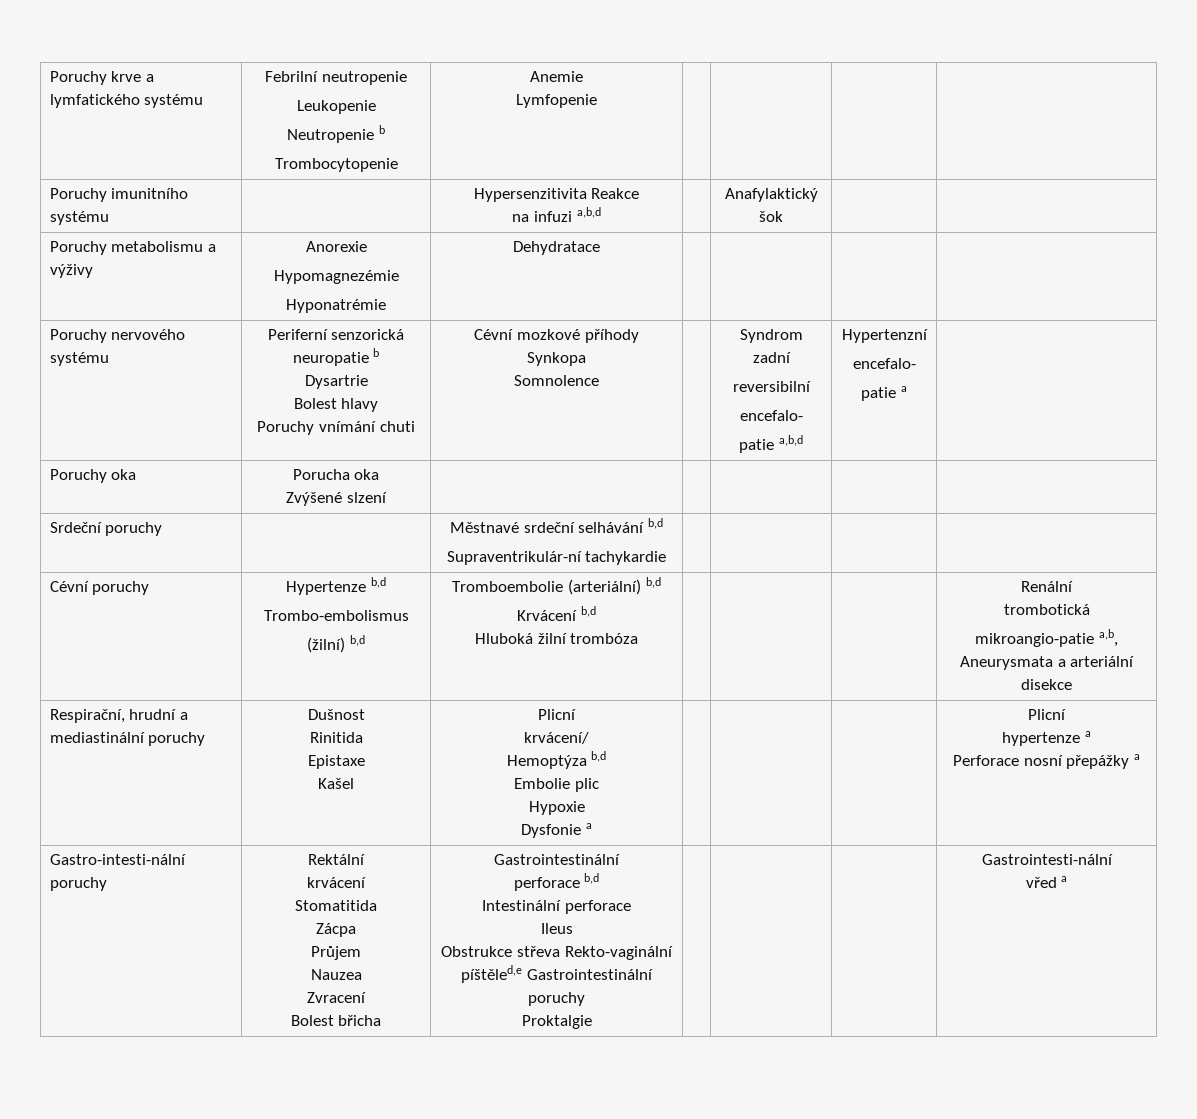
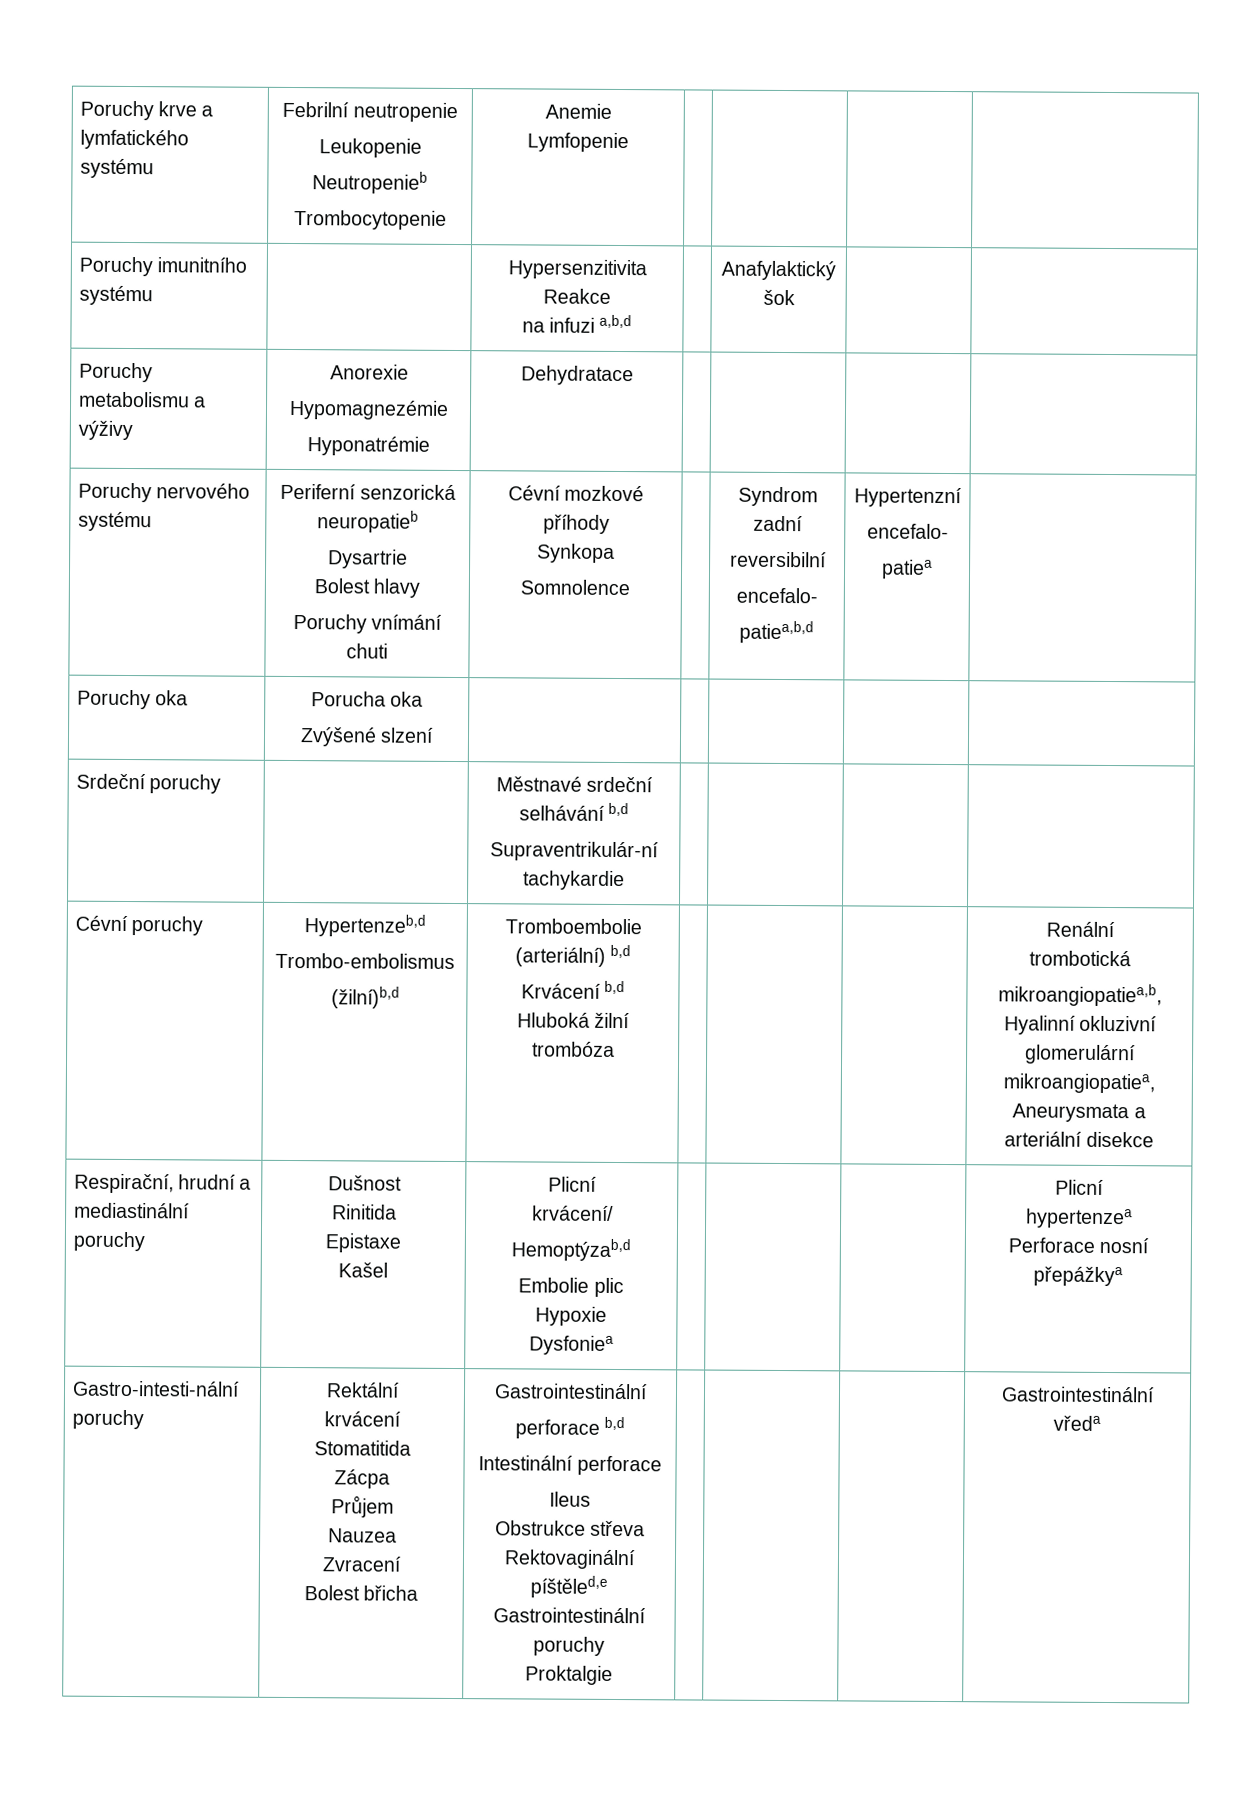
[287,125,385,143] Neutropenie b -> [312,171,428,194] Neutropenieb
[292,348,380,366] neuropatie b -> [317,510,419,533] neuropatieb
[739,435,803,453] patie a,b,d -> [739,620,814,644] patiea,b,d
[861,386,907,401] patie a -> [881,559,933,579] patiea
[286,577,386,595] Hypertenze b,d -> [304,914,426,937] Hypertenzeb,d
[307,635,365,653] (žilní) b,d -> [330,986,400,1009] (žilní)b,d
[975,629,1118,647] mikroangio-patie a,b, -> [998,983,1162,1007] [1003,1015,1158,1035] [1025,1044,1136,1065] [1003,1073,1155,1094] mikroangiopatiea,b, Hyalinní okluzivní glomerulární mikroangiopatiea,
[506,751,607,769] Hemoptýza b,d -> [511,1238,631,1262] Hemoptýzab,d
[521,823,592,838] [1028,709,1066,720] [1002,731,1091,746] Dysfonie a | | | | Plicní // hypertenze a -> [528,1335,614,1355] [1055,1179,1104,1195] [1025,1208,1133,1229] Dysfoniea | | | | Plicní // hypertenzea
[1066,754,1140,769] přepážky a -> [1033,1266,1123,1287] přepážkya
[564,946,673,960] Rekto-vaginální -> [504,1549,636,1570] Rektovaginální
[981,854,1113,865] [1025,876,1068,888] Gastrointesti-nální // vřed a -> [1001,1386,1155,1403] [1053,1415,1101,1431] Gastrointestinální // vředa

